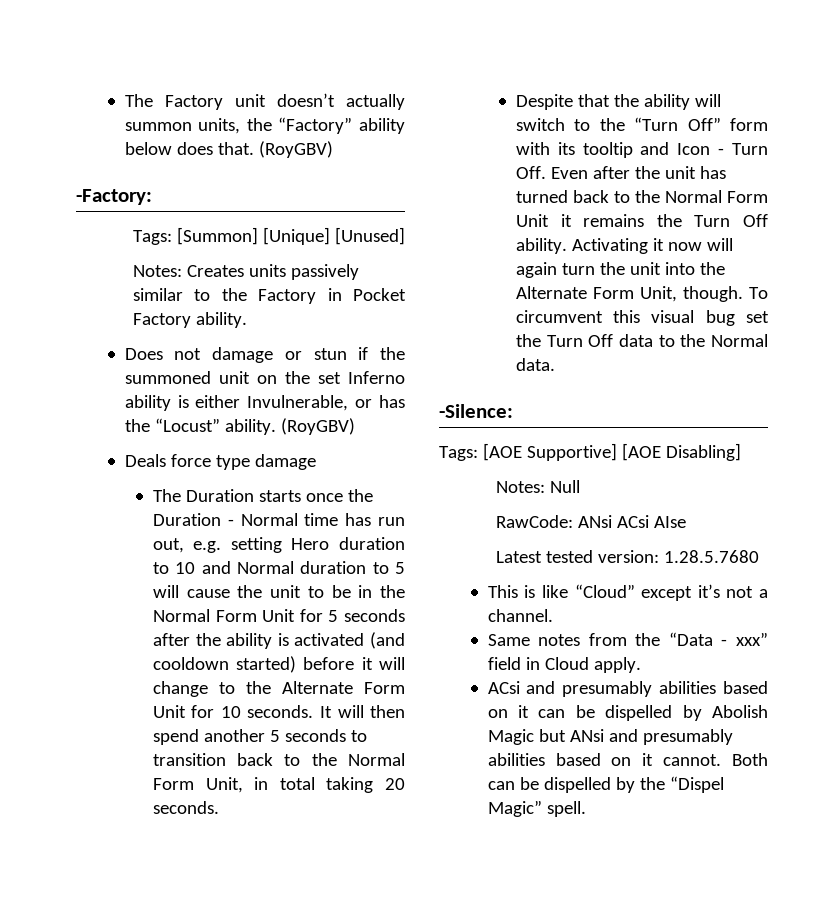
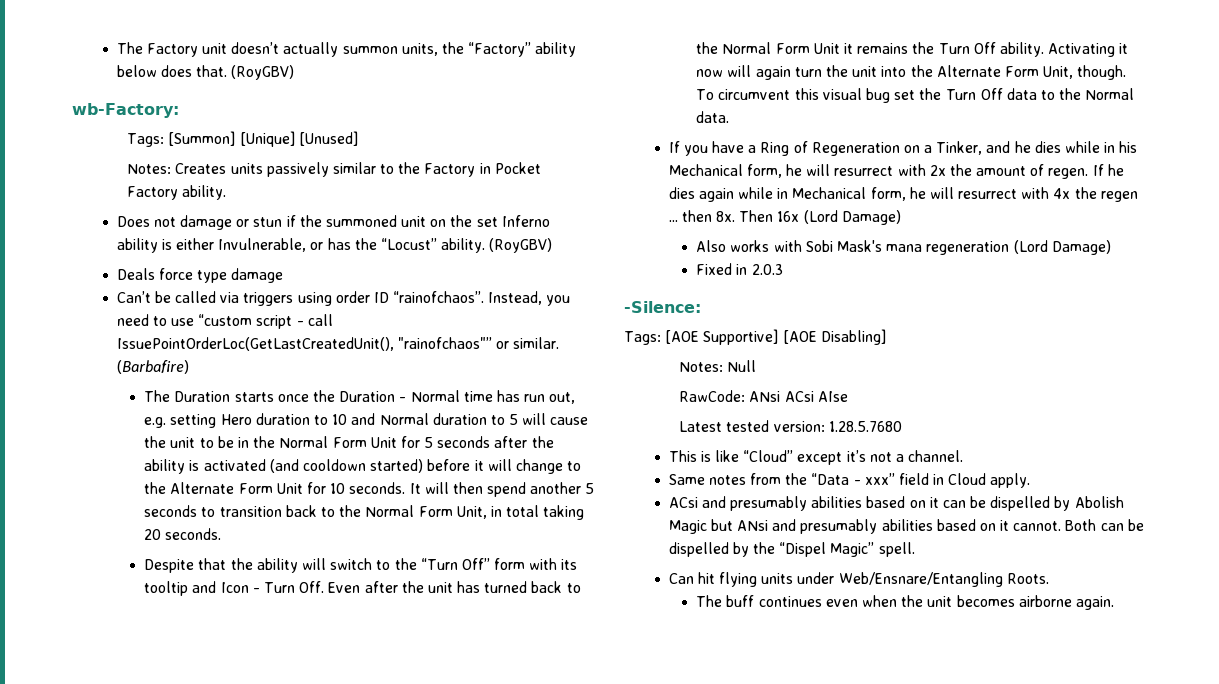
[76,189,152,205] -Factory: -> [72,103,179,118] wb-Factory:
(316, 462) none -> [116,291,571,306] [116,314,333,329] [116,337,560,351] [116,360,189,374] // Can’t be called via triggers using order ID “rainofchaos”. Instead, you need to use “custom script - call IssuePointOrderLoc(GetLastCreatedUnit(), "rainofchaos"” or similar. (Barbafire)
(555, 364) none -> [668,141,1138,156] [668,164,1124,179] [668,187,1138,202] [668,210,901,225] [696,240,1111,255] [696,263,783,275] // If you have a Ring of Regeneration on a Tinker, and he dies while in his Mechanical form, he will resurrect with 2x the amount of regen. If he dies again while in Mechanical form, he will resurrect with 4x the regen ... then 8x. Then 16x (Lord Damage) // Also works with Sobi Mask's mana regeneration (Lord Damage) // Fixed in 2.0.3
(586, 809) none -> [668,572,1049,587] [696,595,1114,610] // Can hit flying units under Web/Ensnare/Entangling Roots. // The buff continues even when the unit becomes airborne again.

